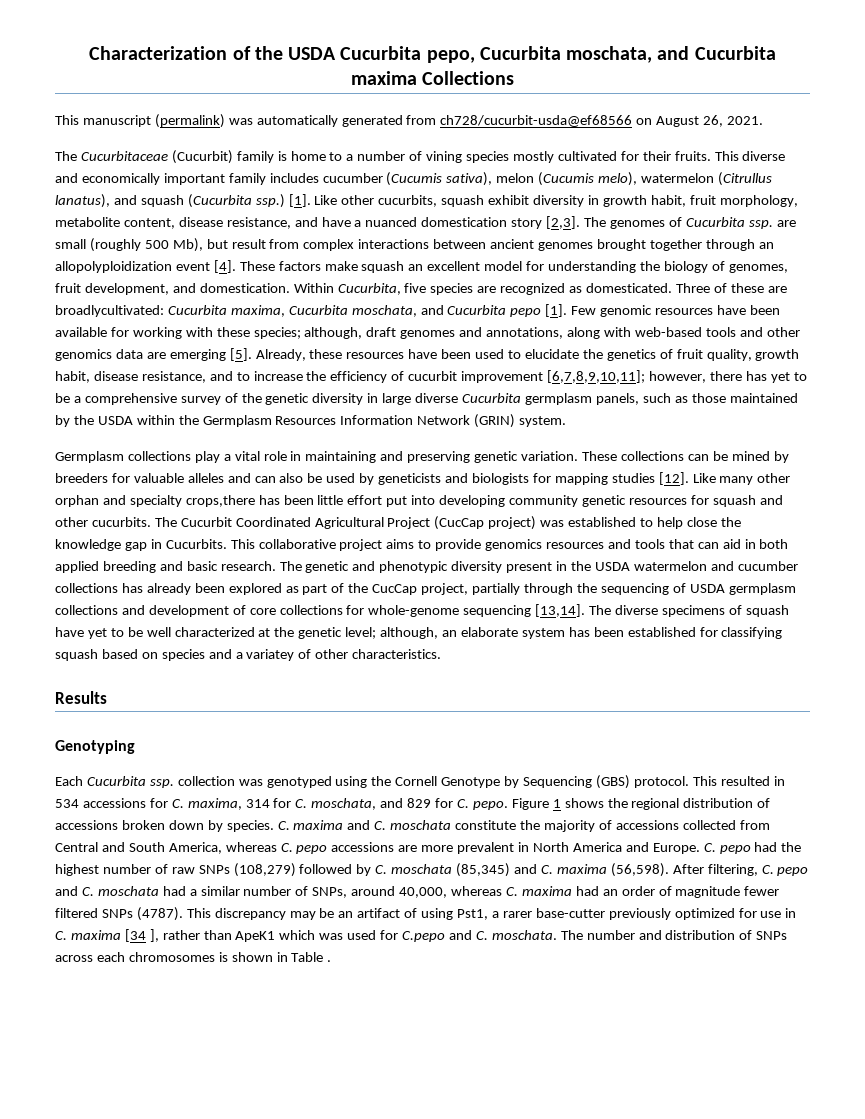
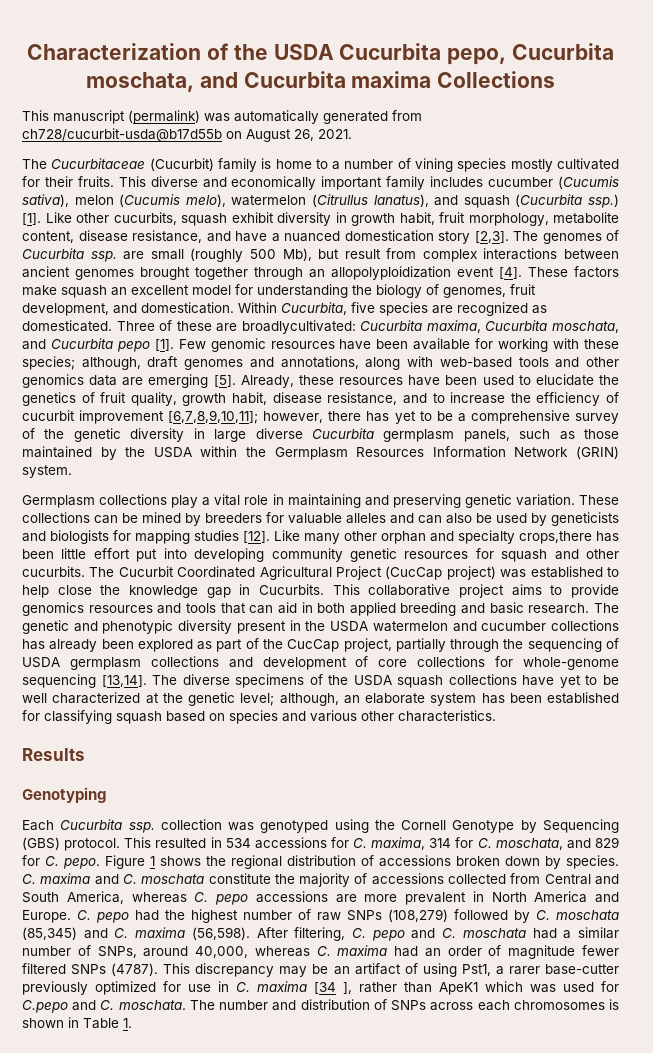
[440,115,633,127] ch728/cucurbit-usda@ef68566 -> [22,128,222,142] ch728/cucurbit-usda@b17d55b
[745,605,789,617] squash -> [328,674,517,688] the USDA squash collections
[235,649,312,661] a variatey of -> [310,710,357,722] various
[327,960,332,962] . -> [123,1018,132,1028] 1.

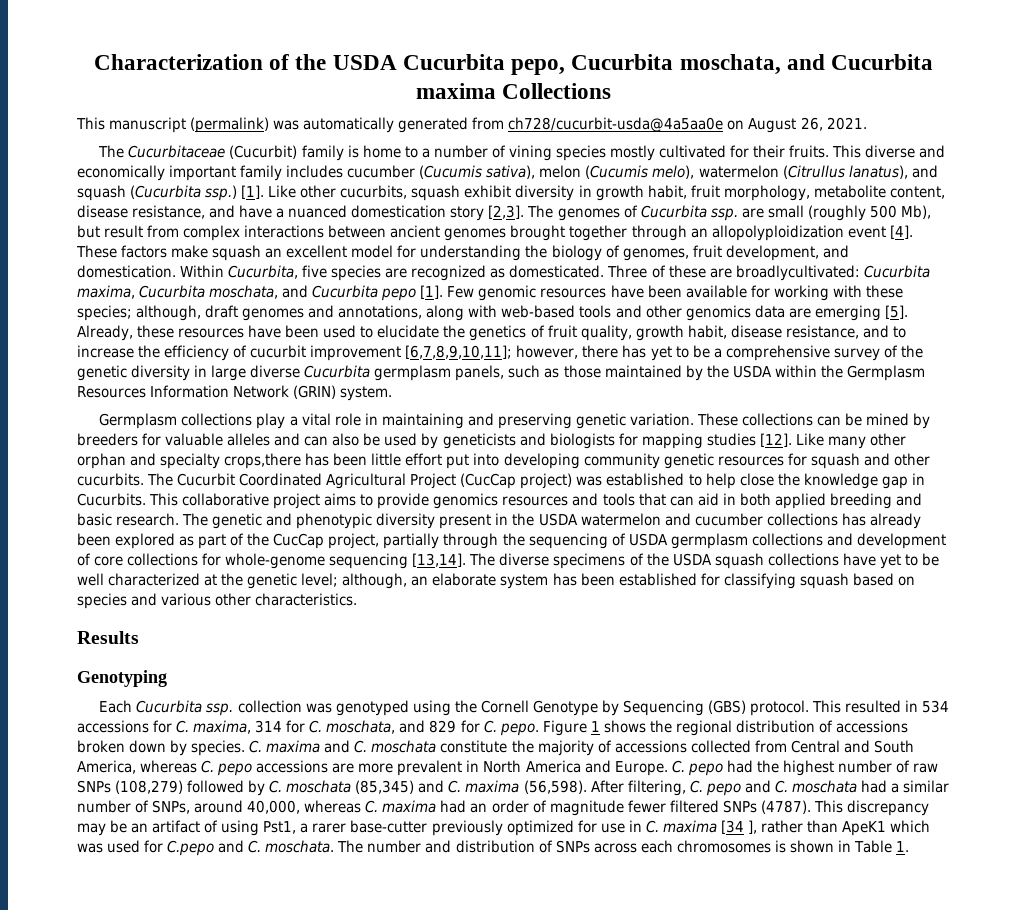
[22,128,222,142] ch728/cucurbit-usda@b17d55b -> [508,117,724,132] ch728/cucurbit-usda@4a5aa0e

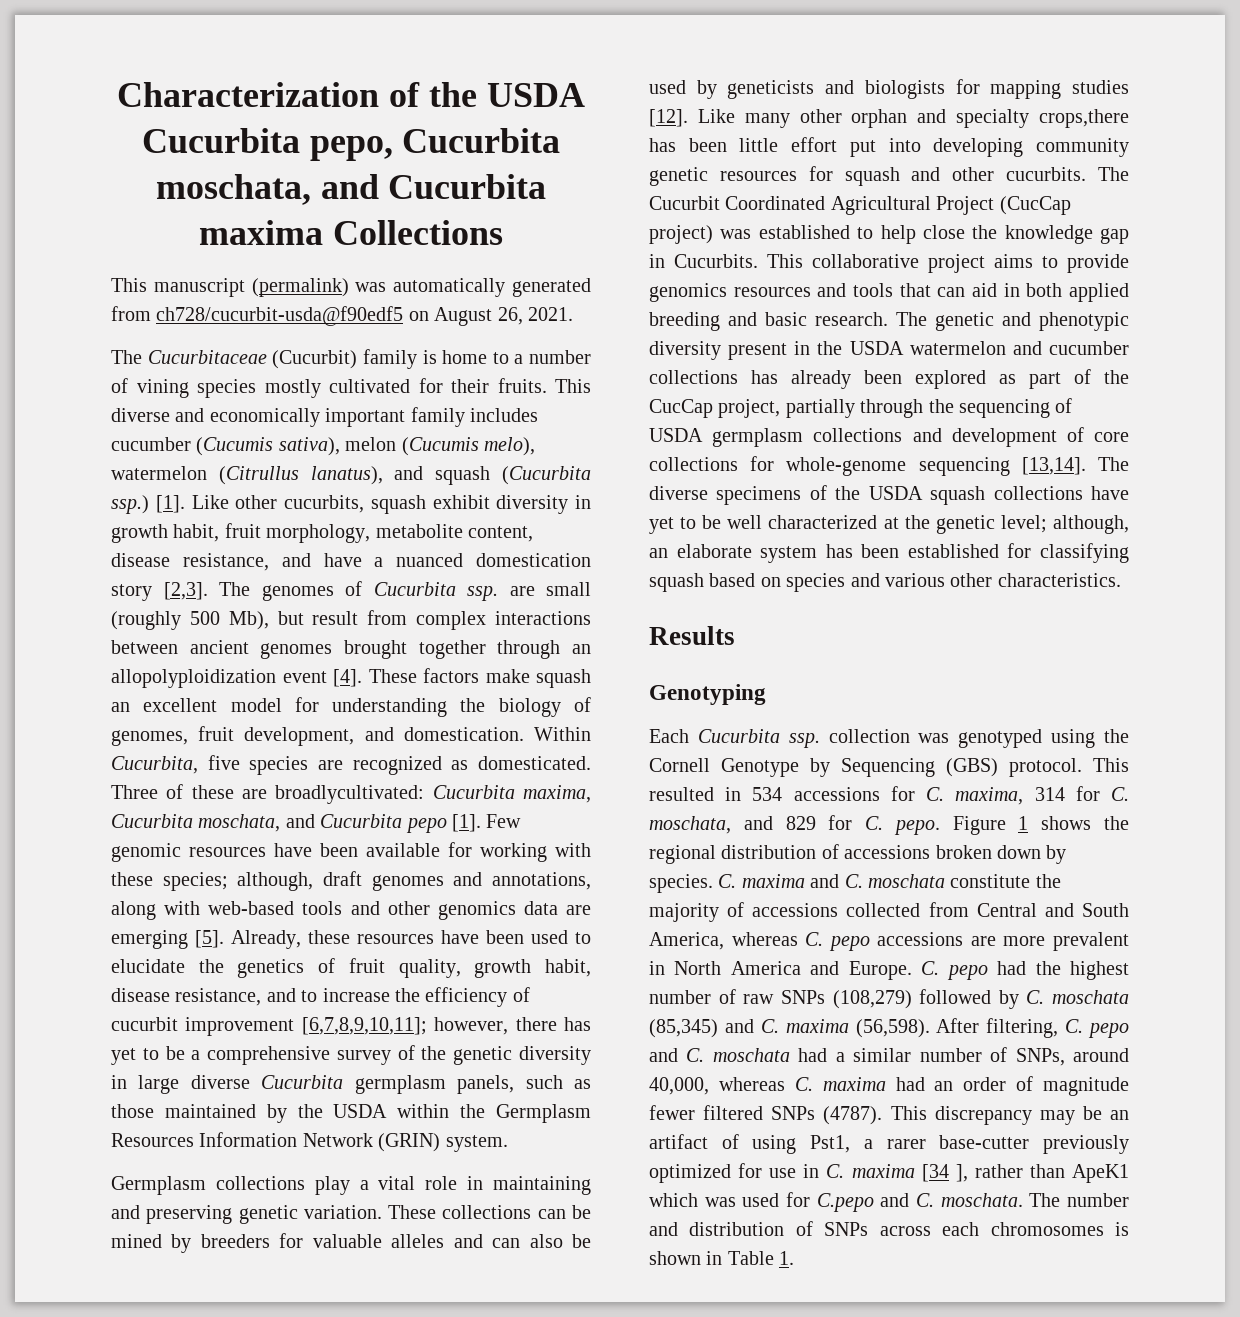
[508,117,724,132] ch728/cucurbit-usda@4a5aa0e -> [156,306,404,326] ch728/cucurbit-usda@f90edf5

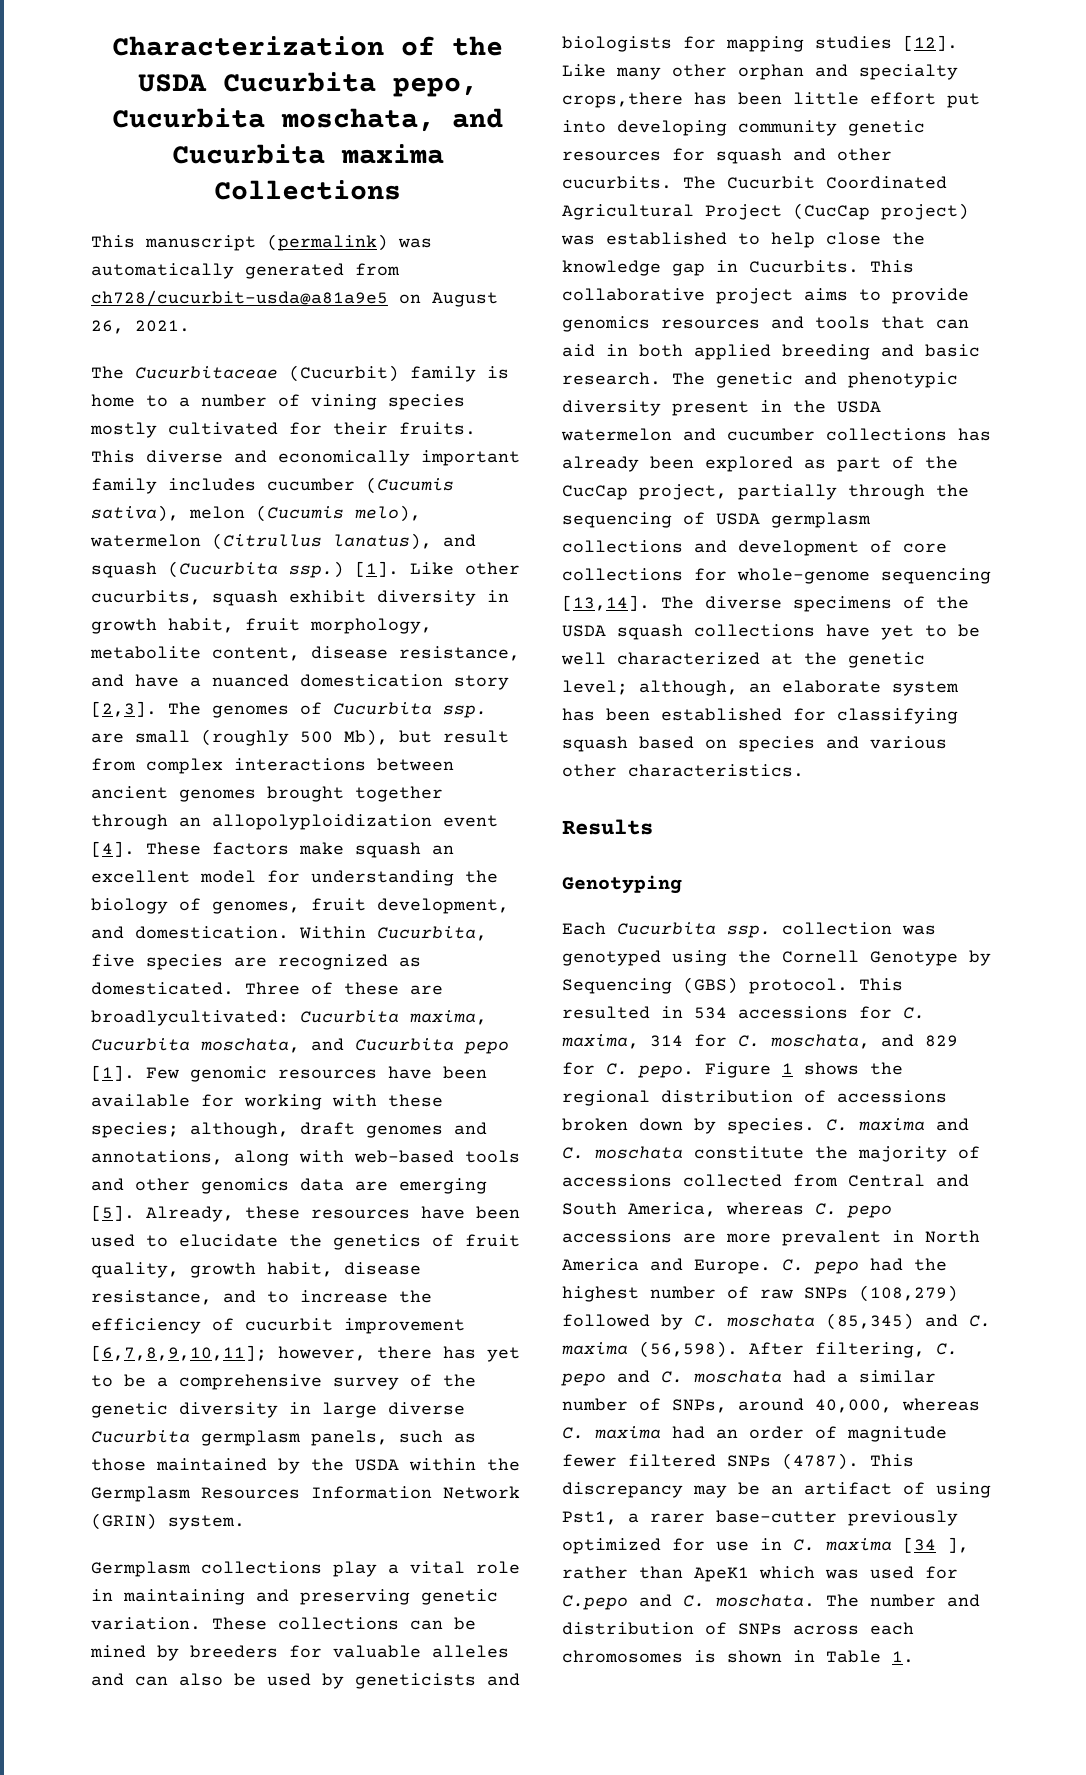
[156,306,404,326] ch728/cucurbit-usda@f90edf5 -> [91,290,388,307] ch728/cucurbit-usda@a81a9e5

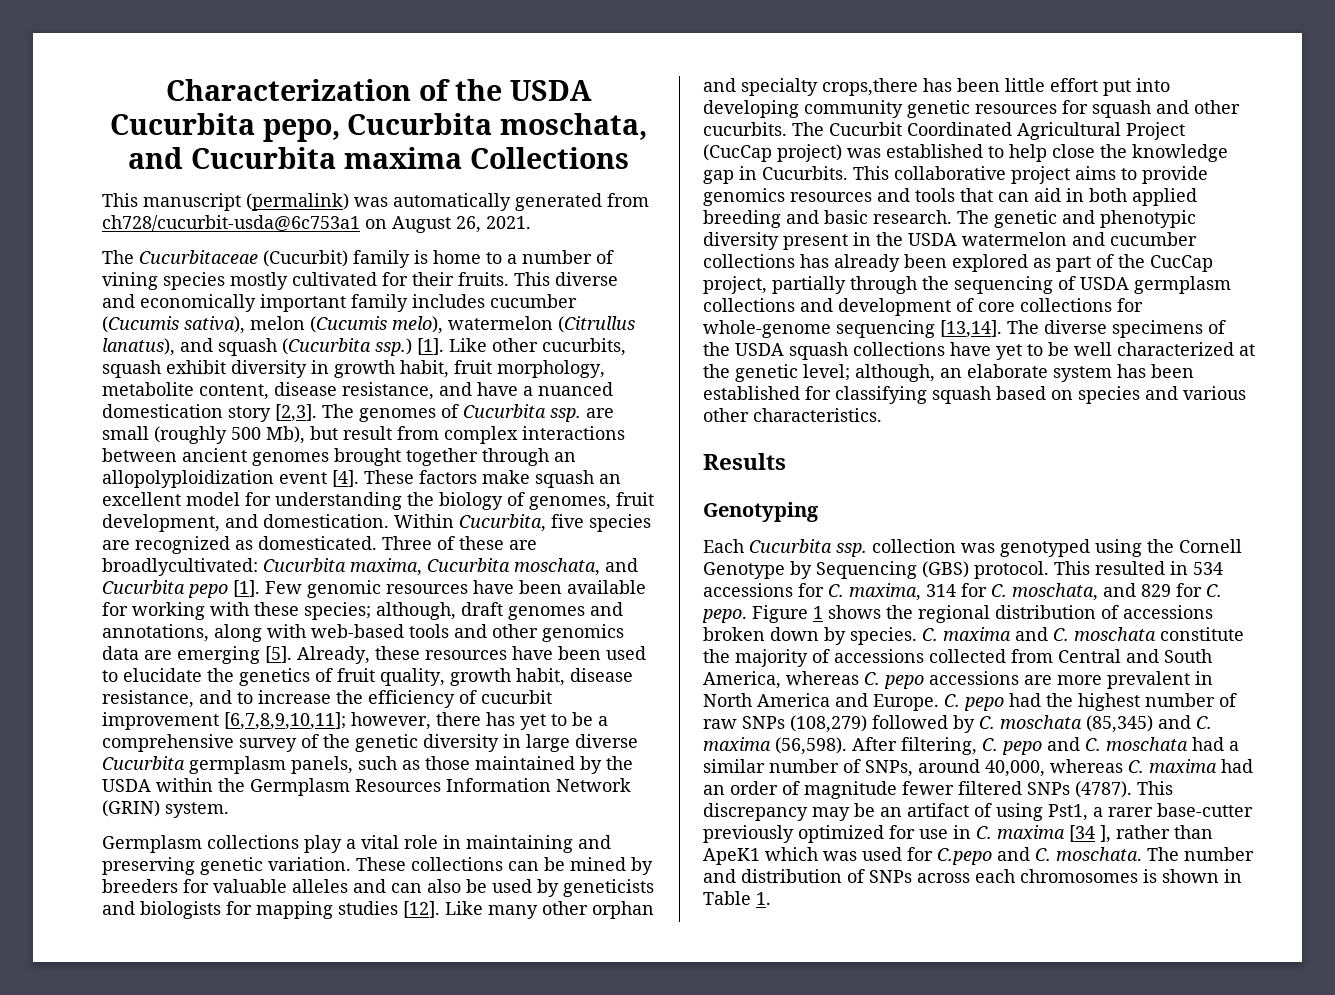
[91,290,388,307] ch728/cucurbit-usda@a81a9e5 -> [102,215,360,231] ch728/cucurbit-usda@6c753a1

